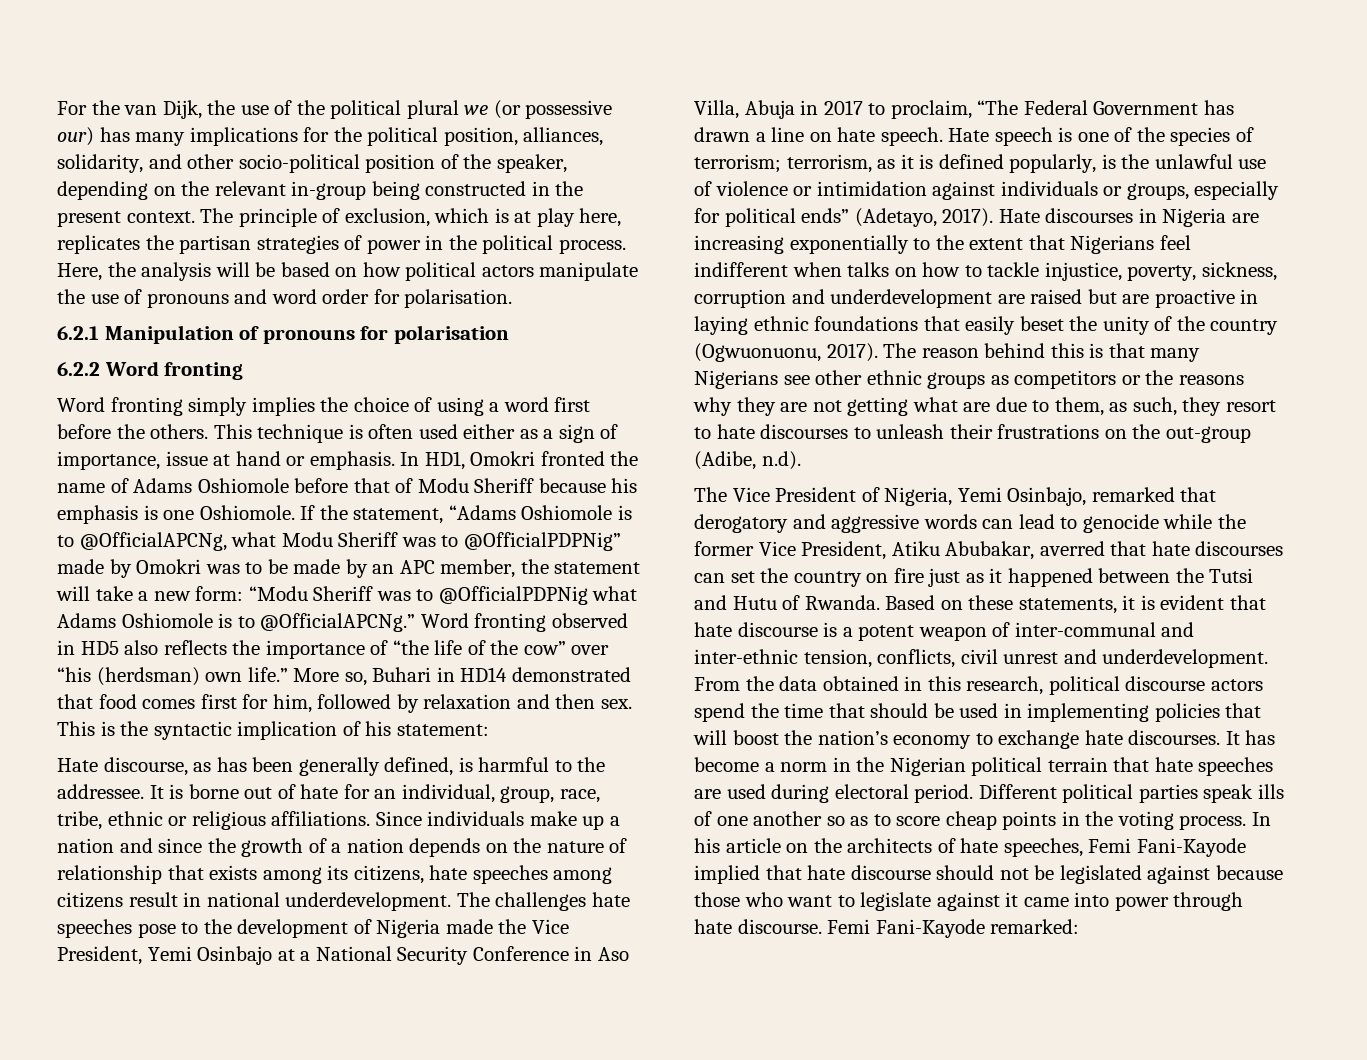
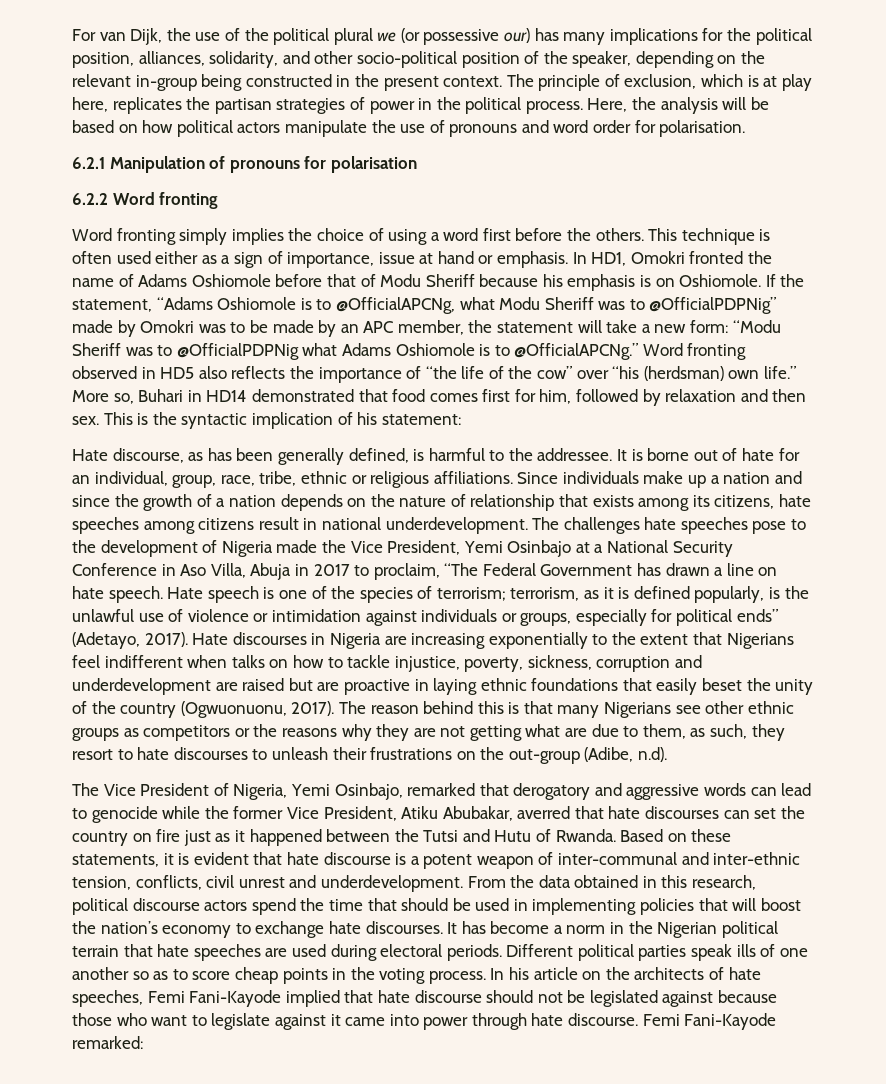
[91,100,120,115] the -> (96, 35) none
[163,510,195,520] one -> [655,278,675,287] on
[914,784,974,803] period. -> [446,944,502,961] periods.

